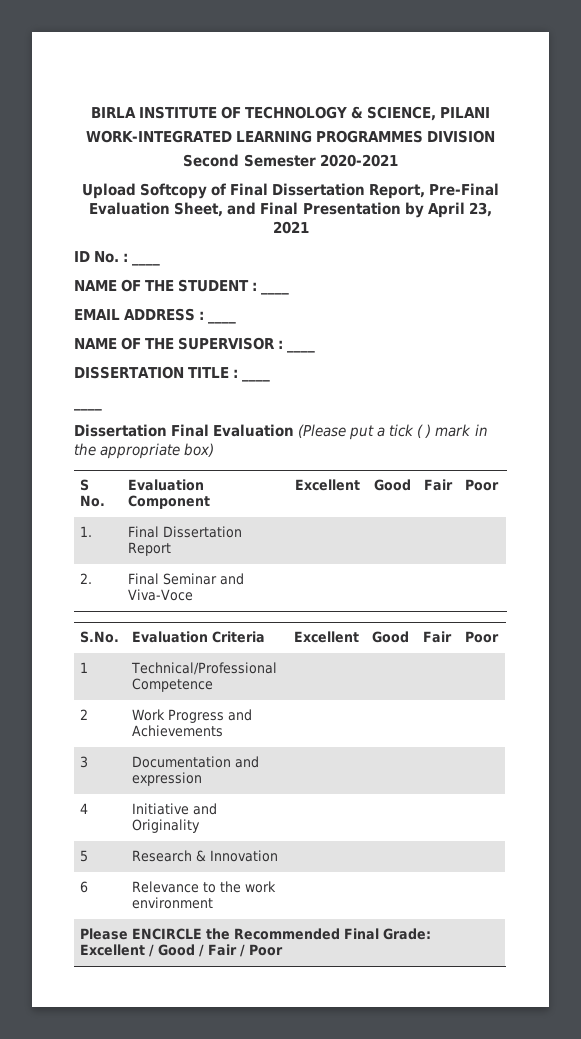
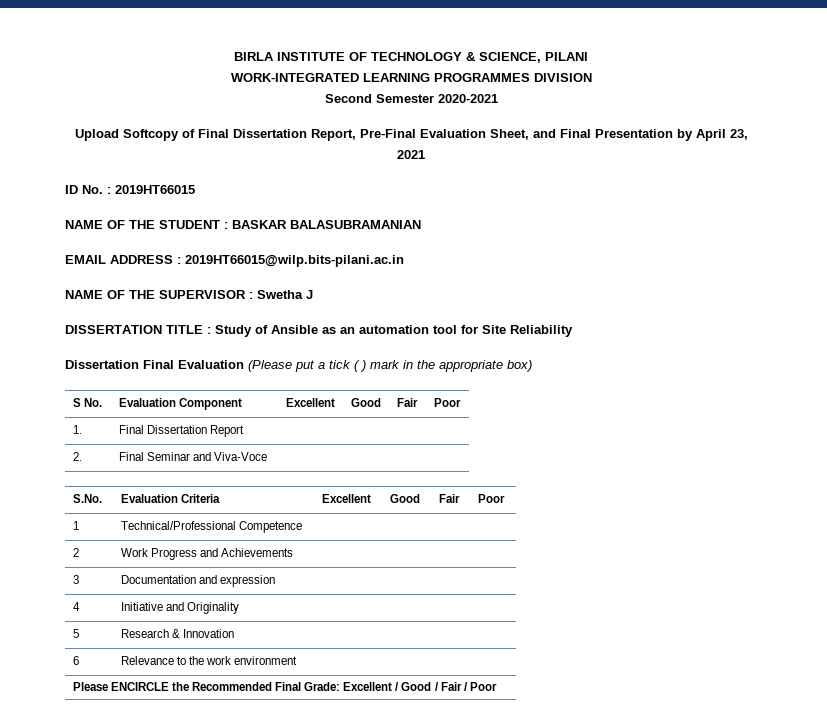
[132,262,161,266] ____ -> [115,185,195,194] 2019HT66015
[261,291,290,295] ____ -> [232,220,421,229] BASKAR BALASUBRAMANIAN
[208,320,237,324] ____ -> [185,255,404,267] 2019HT66015@wilp.bits-pilani.ac.in
[287,349,316,353] ____ -> [257,290,313,299] Swetha J
[242,378,271,382] [74,407,102,411] ____ // ____ -> [215,325,573,337] Study of Ansible as an automation tool for Site Reliability

